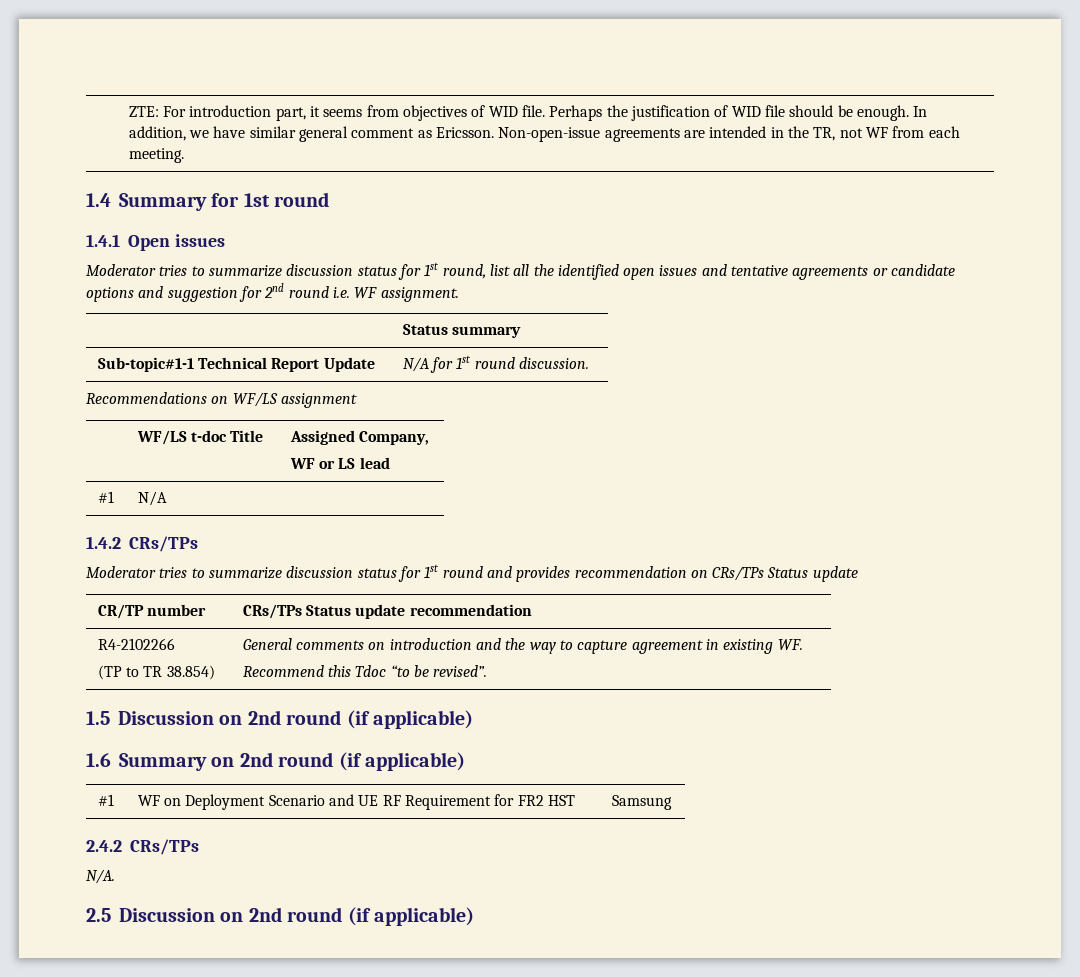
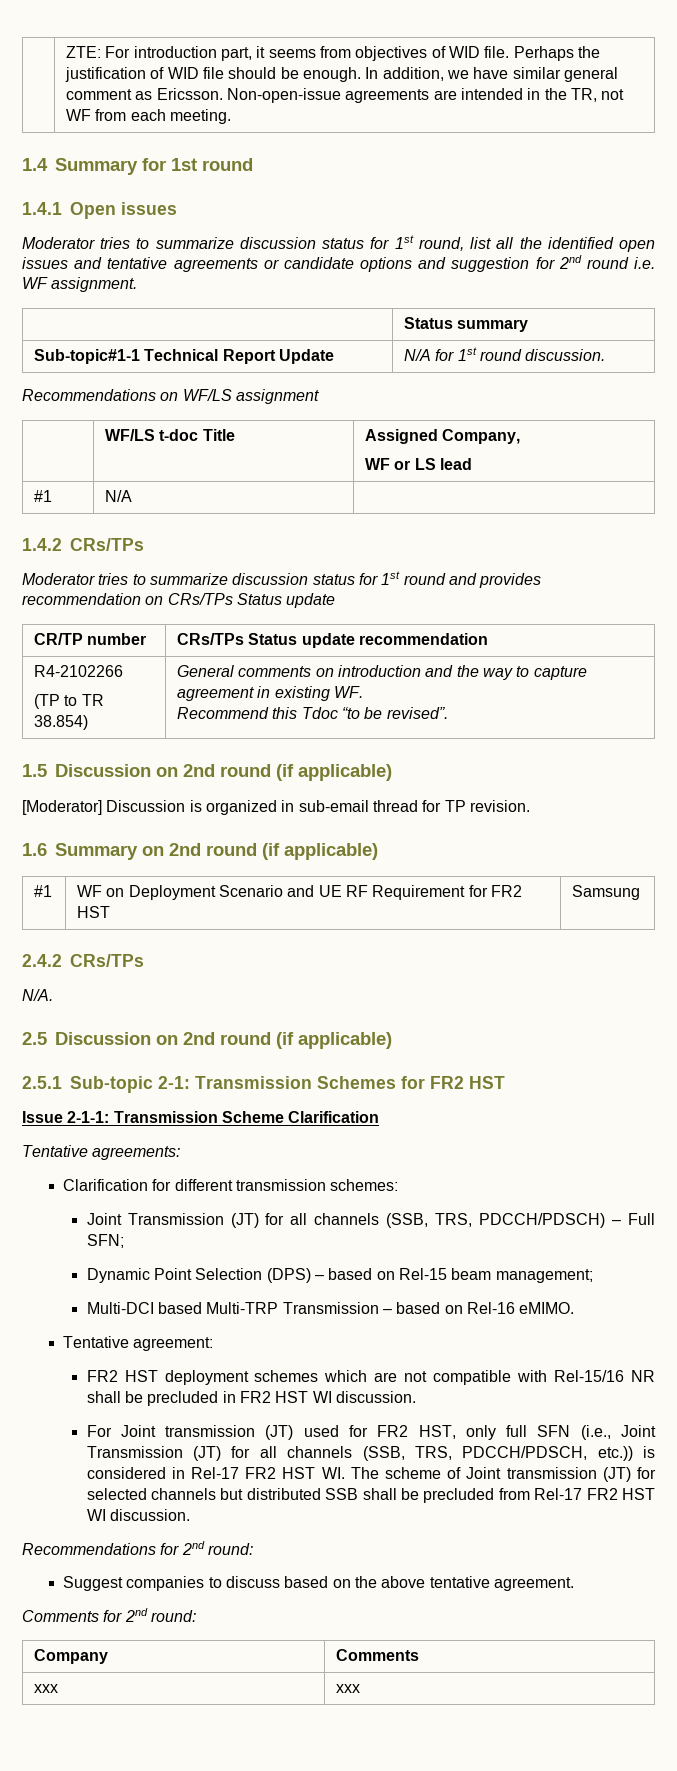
(473, 719) none -> [22,800,530,815] // [Moderator] Discussion is organized in sub-email thread for TP revision.
(474, 916) none -> [22,1076,505,1093] [22,1111,380,1123] [22,1145,181,1160] [63,1179,399,1191] [86,1213,655,1228] [86,1234,124,1248] [86,1268,593,1283] [86,1302,575,1314] [63,1336,214,1351] [86,1370,655,1385] [86,1391,416,1406] [86,1425,656,1440] [86,1446,655,1461] [86,1467,656,1482] [86,1488,655,1503] [86,1509,190,1521] [22,1541,253,1555] [63,1576,575,1591] [22,1608,196,1622] [34,1649,109,1664] [336,1649,420,1661] [34,1684,59,1693] [336,1684,361,1693] // 2.5.1 Sub-topic 2-1: Transmission Schemes for FR2 HST // Issue 2-1-1: Transmission Scheme Clarification // Tentative agreements: // Clarification for different transmission schemes: // Joint Transmission (JT) for all channels (SSB, TRS, PDCCH/PDSCH) – Full SFN; // Dynamic Point Selection (DPS) – based on Rel-15 beam management; // Multi-DCI based Multi-TRP Transmission – based on Rel-16 eMIMO. // Tentative agreement: // FR2 HST deployment schemes which are not compatible with Rel-15/16 NR shall be precluded in FR2 HST WI discussion. // For Joint transmission (JT) used for FR2 HST, only full SFN (i.e., Joint Transmission (JT) for all channels (SSB, TRS, PDCCH/PDSCH, etc.)) is considered in Rel-17 FR2 HST WI. The scheme of Joint transmission (JT) for selected channels but distributed SSB shall be precluded from Rel-17 FR2 HST WI discussion. // Recommendations for 2nd round: // Suggest companies to discuss based on the above tentative agreement. // Comments for 2nd round: // Company | Comments // xxx | xxx

